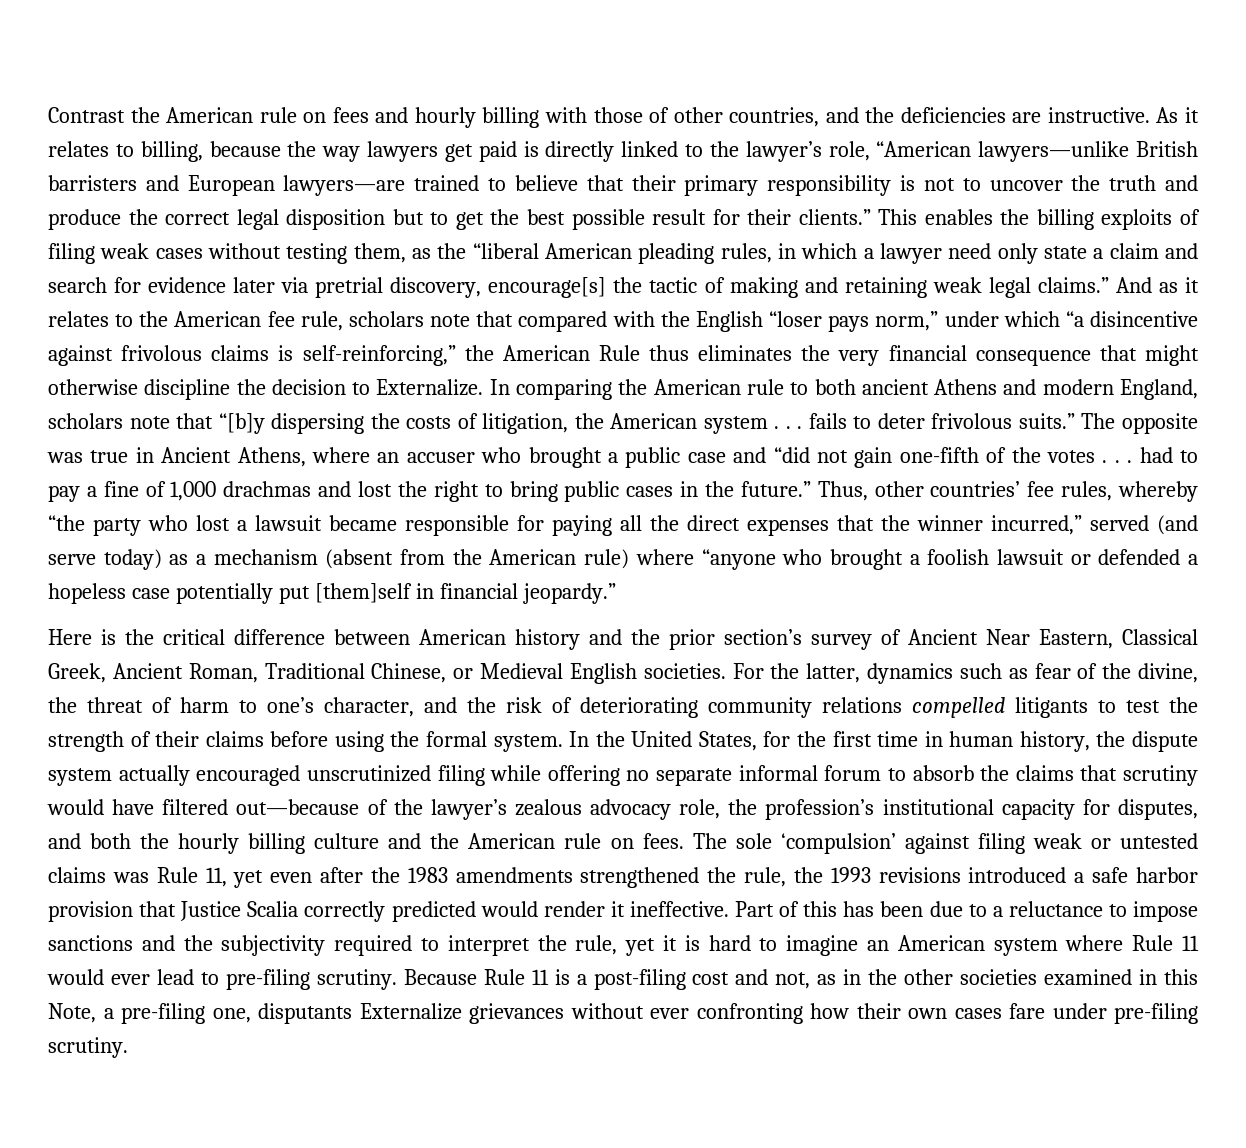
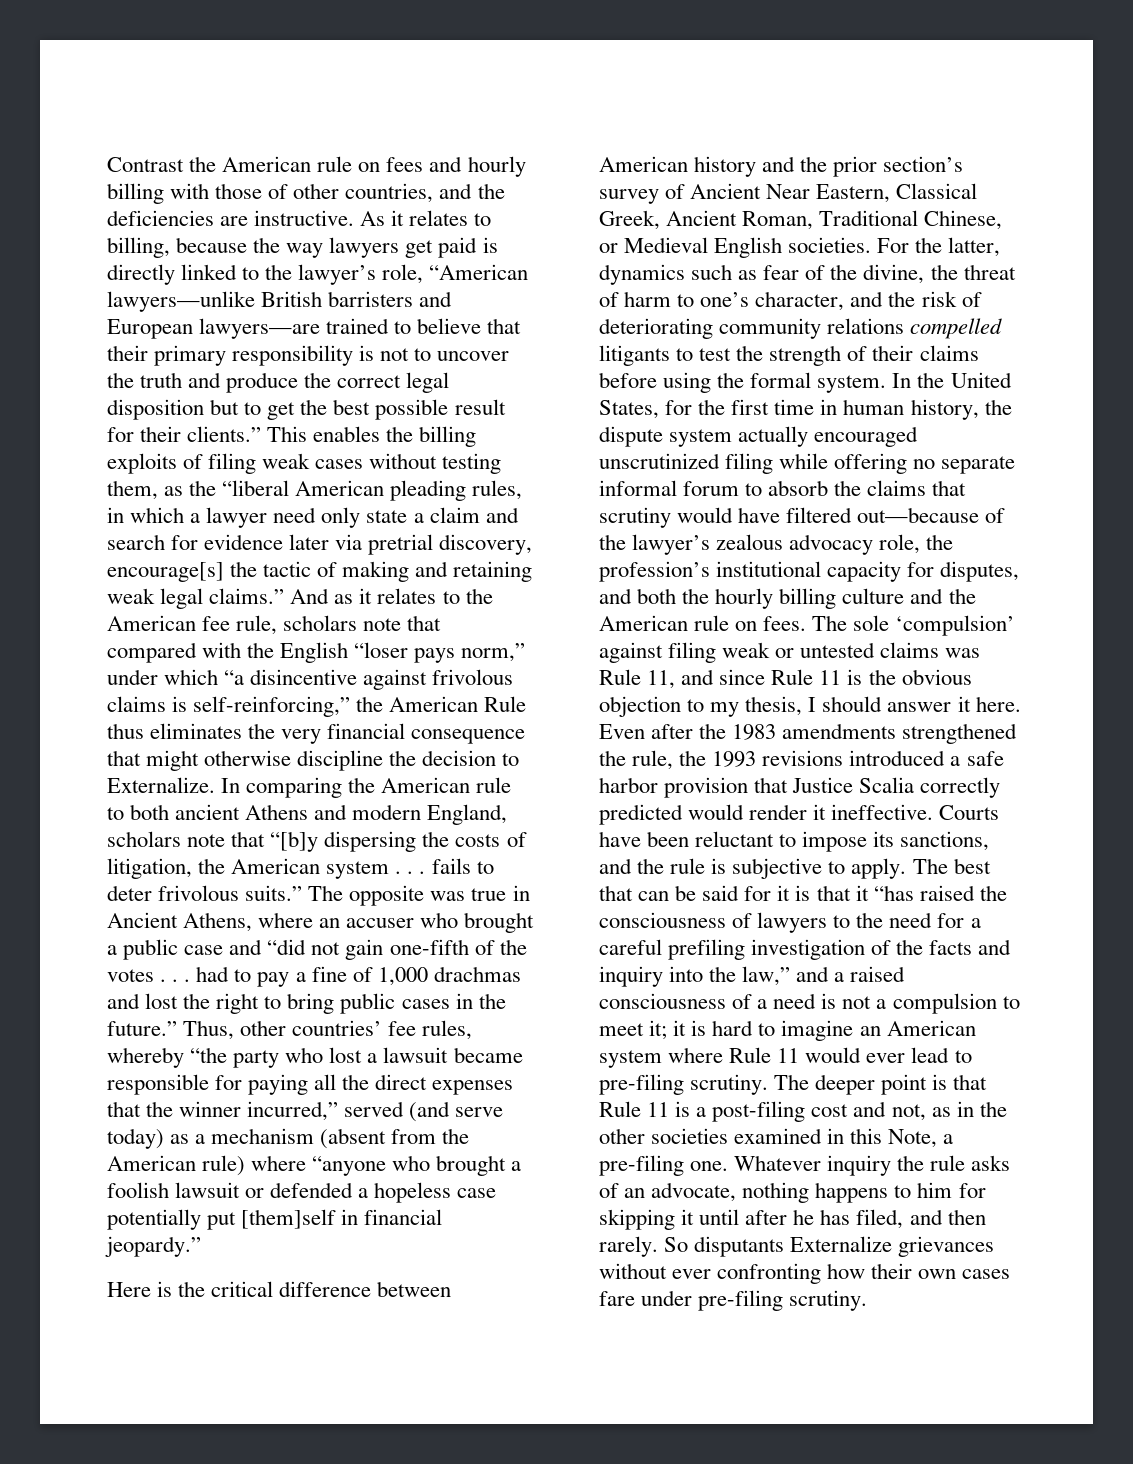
[233,870,313,888] yet even -> [681,669,972,685] [599,696,1021,717] [599,724,645,739] and since Rule 11 is the obvious objection to my thesis, I should answer it here. Even
[735,901,1198,922] [48,935,656,956] Part of this has been due to a reluctance to impose sanctions and the subjectivity required to interpret the rule, yet -> [939,805,1000,820] [599,831,990,852] [599,858,991,879] [599,885,1007,901] [599,912,981,933] [599,939,1012,960] [599,966,906,987] [599,993,1020,1014] [599,1020,668,1040] Courts have been reluctant to impose its sanctions, and the rule is subjective to apply. The best that can be said for it is that it “has raised the consciousness of lawyers to the need for a careful prefiling investigation of the facts and inquiry into the law,” and a raised consciousness of a need is not a compulsion to meet it;
[403,969,477,985] Because -> [774,1074,988,1095] The deeper point is that
[212,1008,251,1023] one, -> [690,1155,1011,1176] [599,1182,986,1203] [599,1209,986,1230] [599,1236,689,1257] one. Whatever inquiry the rule asks of an advocate, nothing happens to him for skipping it until after he has filed, and then rarely. So

